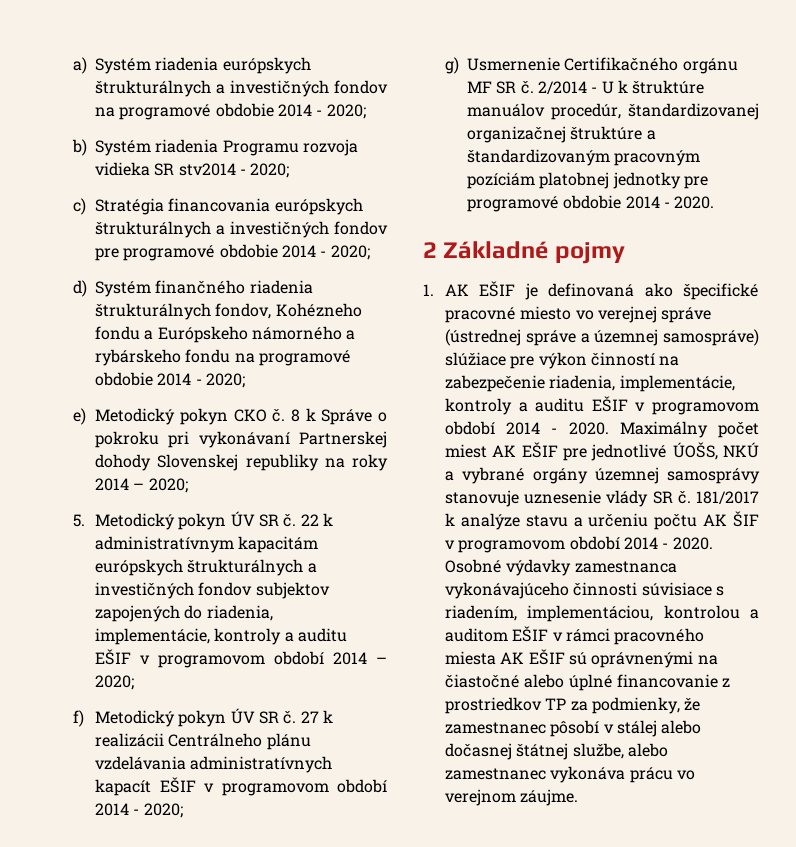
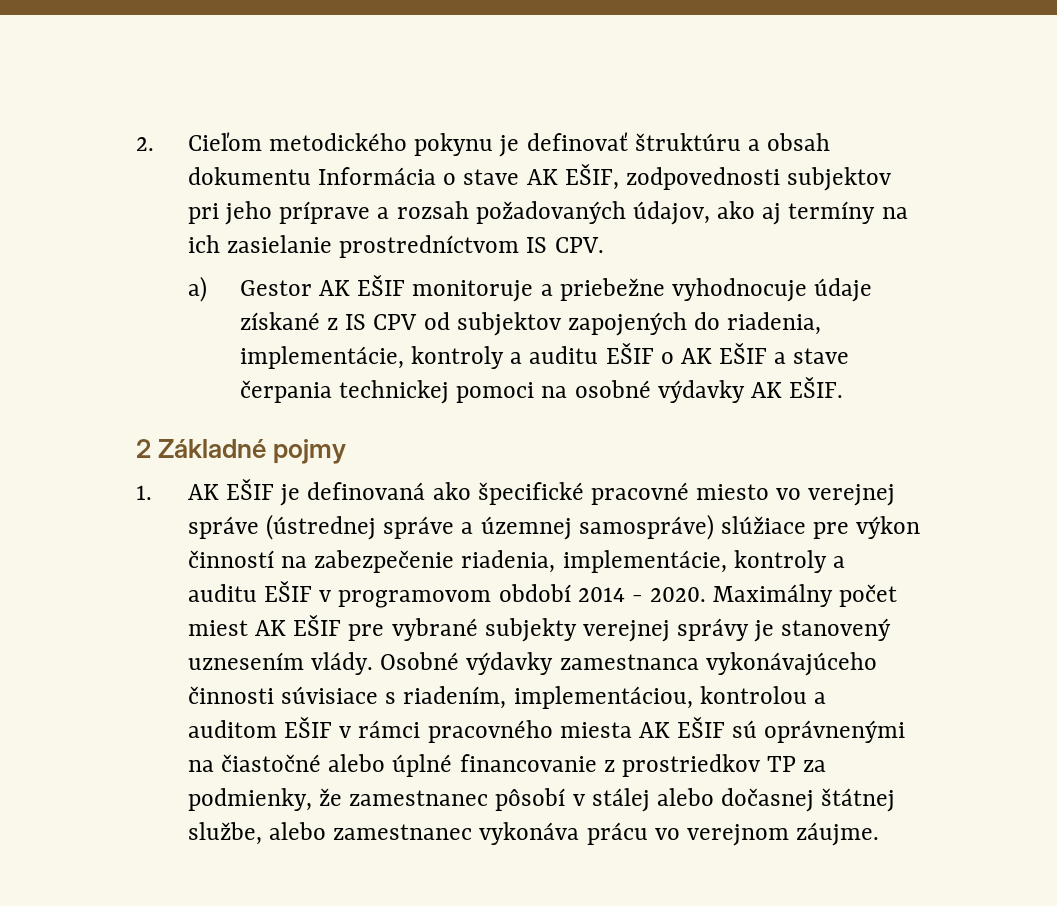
[73,57,311,74] [95,80,388,97] [95,103,366,120] [72,139,359,156] [95,162,290,178] [73,198,363,215] [95,221,388,238] [95,244,370,261] [73,280,313,297] [95,303,362,320] [95,326,356,343] [95,349,352,366] [95,372,246,388] [73,408,388,425] [95,431,388,448] [95,454,388,471] [95,478,188,493] [73,511,334,530] [95,536,319,553] [95,559,317,576] [95,582,253,599] a) Systém riadenia európskych štrukturálnych a investičných fondov na programové obdobie 2014 - 2020; // b) Systém riadenia Programu rozvoja vidieka SR stv2014 - 2020; // c) Stratégia financovania európskych štrukturálnych a investičných fondov pre programové obdobie 2014 - 2020; // d) Systém finančného riadenia štrukturálnych fondov, Kohézneho fondu a Európskeho námorného a rybárskeho fondu na programové obdobie 2014 - 2020; // e) Metodický pokyn CKO č. 8 k Správe o pokroku pri vykonávaní Partnerskej dohody Slovenskej republiky na roky 2014 – 2020; // 5. Metodický pokyn ÚV SR č. 22 k administratívnym kapacitám európskych štrukturálnych a investičných fondov -> [136,132,831,157] [188,163,892,191] [188,201,908,225] [188,235,604,258] [188,274,873,302] [240,312,450,330] 2. Cieľom metodického pokynu je definovať štruktúru a obsah dokumentu Informácia o stave AK EŠIF, zodpovednosti subjektov pri jeho príprave a rozsah požadovaných údajov, ako aj termíny na ich zasielanie prostredníctvom IS CPV. // a) Gestor AK EŠIF monitoruje a priebežne vyhodnocuje údaje získané z IS CPV od
[140,651,387,668] [95,675,135,690] [73,708,334,727] [95,733,311,750] [95,756,333,773] [95,777,387,796] [95,803,183,818] [445,57,738,74] [467,80,705,94] [467,103,759,120] [467,126,656,143] [467,149,701,166] [467,172,709,189] [467,195,715,212] v programovom období 2014 – 2020; // f) Metodický pokyn ÚV SR č. 27 k realizácii Centrálneho plánu vzdelávania administratívnych kapacít EŠIF v programovom období 2014 - 2020; // g) Usmernenie Certifikačného orgánu MF SR č. 2/2014 - U k štruktúre manuálov procedúr, štandardizovanej organizačnej štruktúre a štandardizovaným pracovným pozíciám platobnej jednotky pre programové obdobie 2014 - 2020. -> [660,342,850,364] [240,376,844,404] o AK EŠIF a stave čerpania technickej pomoci na osobné výdavky AK EŠIF.
[591,442,759,461] [445,467,760,484] [445,490,760,507] [445,511,759,530] [445,536,713,553] jednotlivé ÚOŠS, NKÚ a vybrané orgány územnej samosprávy stanovuje uznesenie vlády SR č. 181/2017 k analýze stavu a určeniu počtu AK ŠIF v programovom období 2014 - 2020. -> [391,618,892,642] [188,652,374,675] vybrané subjekty verejnej správy je stanovený uznesením vlády.

